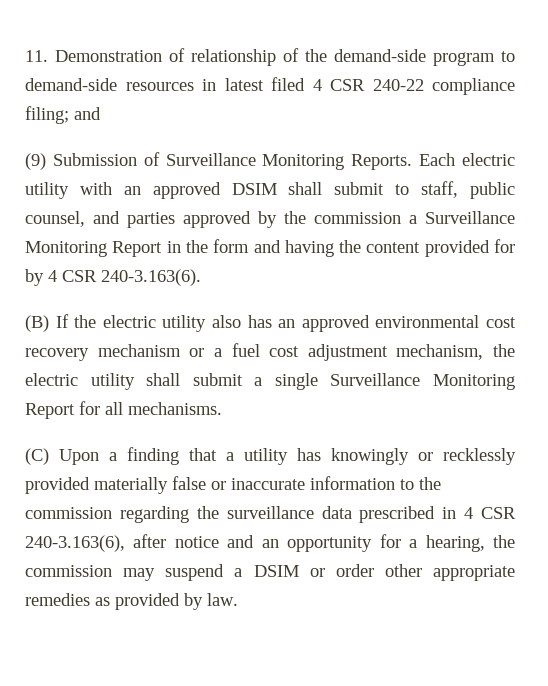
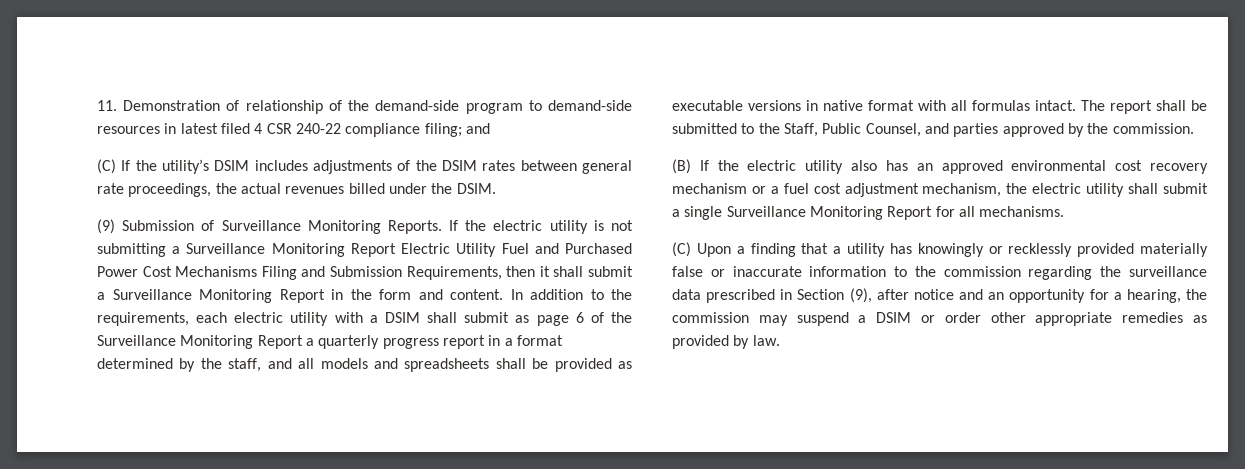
(101, 113) none -> [97,159,632,174] [97,183,496,197] // (C) If the utility’s DSIM includes adjustments of the DSIM rates between general rate proceedings, the actual revenues billed under the DSIM.
[419,153,515,166] [25,181,516,199] [25,211,401,228] Each electric utility with an approved DSIM shall submit to staff, public counsel, and parties approved by the commission -> [449,220,633,234] [97,243,632,257] [97,266,634,280] If the electric utility is not submitting a Surveillance Monitoring Report Electric Utility Fuel and Purchased Power Cost Mechanisms Filing and Submission Requirements, then it shall submit
[284,239,516,257] [25,269,201,286] having the content provided for by 4 CSR 240-3.163(6). -> [450,289,632,300] [97,312,632,326] [97,335,563,349] [97,358,633,372] [672,100,1207,114] [672,123,1194,137] content. In addition to the requirements, each electric utility with a DSIM shall submit as page 6 of the Surveillance Monitoring Report a quarterly progress report in a format determined by the staff, and all models and spreadsheets shall be provided as executable versions in native format with all formulas intact. The report shall be submitted to the Staff, Public Counsel, and parties approved by the commission.
[464,507,516,519] [25,535,125,552] 4 CSR 240-3.163(6), -> [797,288,872,303] Section (9),

